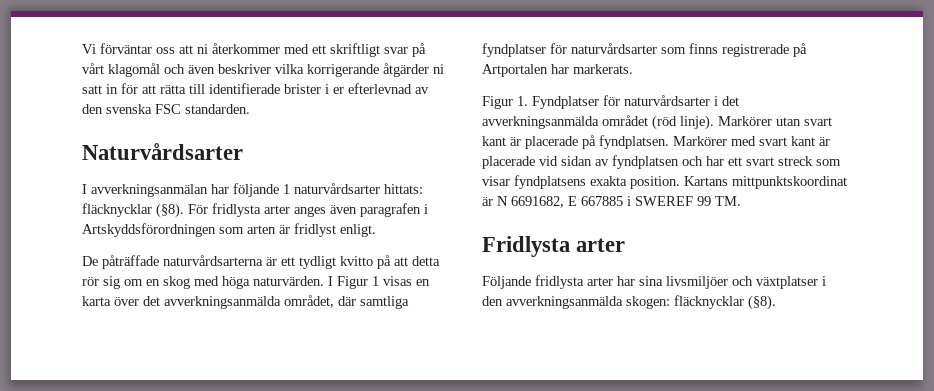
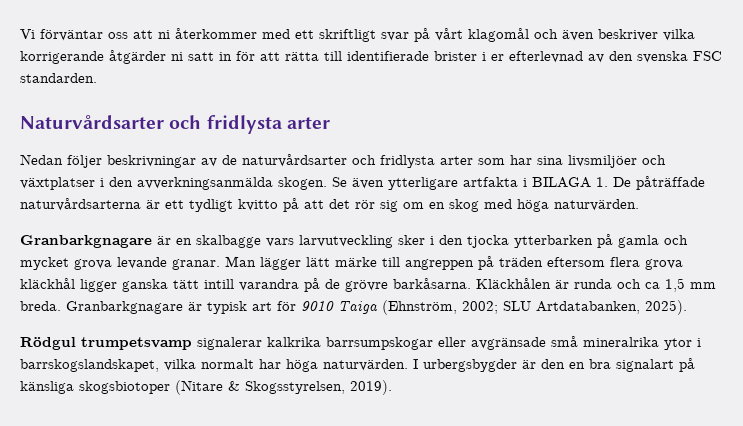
[82,183,423,197] [82,203,428,218] [82,223,376,237] // I avverkningsanmälan har följande 1 naturvårdsarter hittats: fläcknycklar (§8). För fridlysta arter anges även paragrafen i Artskyddsförordningen som arten är fridlyst enligt. // -> [169,115,330,134] [20,154,666,168] [20,177,608,190] och fridlysta arter // Nedan följer beskrivningar av de naturvårdsarter och fridlysta arter som har sina livsmiljöer och växtplatser i den avverkningsanmälda skogen. Se även ytterligare artfakta i BILAGA 1.
[412,256,440,266] detta -> [329,199,350,209] det
[328,276,430,289] [82,295,409,309] [482,43,807,57] [482,64,633,77] [482,95,739,109] [482,115,832,130] [482,135,830,149] [482,155,841,169] [482,175,847,189] [482,196,741,208] [482,236,626,257] [482,275,826,289] [482,295,776,310] I Figur 1 visas en karta över det avverkningsanmälda området, där samtliga fyndplatser för naturvårdsarter som finns registrerade på Artportalen har markerats. // Figur 1. Fyndplatser för naturvårdsarter i det avverkningsanmälda området (röd linje). Markörer utan svart kant är placerade på fyndplatsen. Markörer med svart kant är placerade vid sidan av fyndplatsen och har ett svart streck som visar fyndplatsens exakta position. Kartans mittpunktskoordinat är N 6691682, E 667885 i SWEREF 99 TM. // Fridlysta arter // Följande fridlysta arter har sina livsmiljöer och växtplatser i den avverkningsanmälda skogen: fläcknycklar (§8). -> [20,234,688,248] [20,256,683,270] [20,278,716,292] [20,300,687,315] [20,336,701,350] [20,358,695,372] [20,380,392,395] // Granbarkgnagare är en skalbagge vars larvutveckling sker i den tjocka ytterbarken på gamla och mycket grova levande granar. Man lägger lätt märke till angreppen på träden eftersom flera grova kläckhål ligger ganska tätt intill varandra på de grövre barkåsarna. Kläckhålen är runda och ca 1,5 mm breda. Granbarkgnagare är typisk art för 9010 Taiga (Ehnström, 2002; SLU Artdatabanken, 2025). // Rödgul trumpetsvamp signalerar kalkrika barrsumpskogar eller avgränsade små mineralrika ytor i barrskogslandskapet, vilka normalt har höga naturvärden. I urbergsbygder är den en bra signalart på känsliga skogsbiotoper (Nitare & Skogsstyrelsen, 2019).

